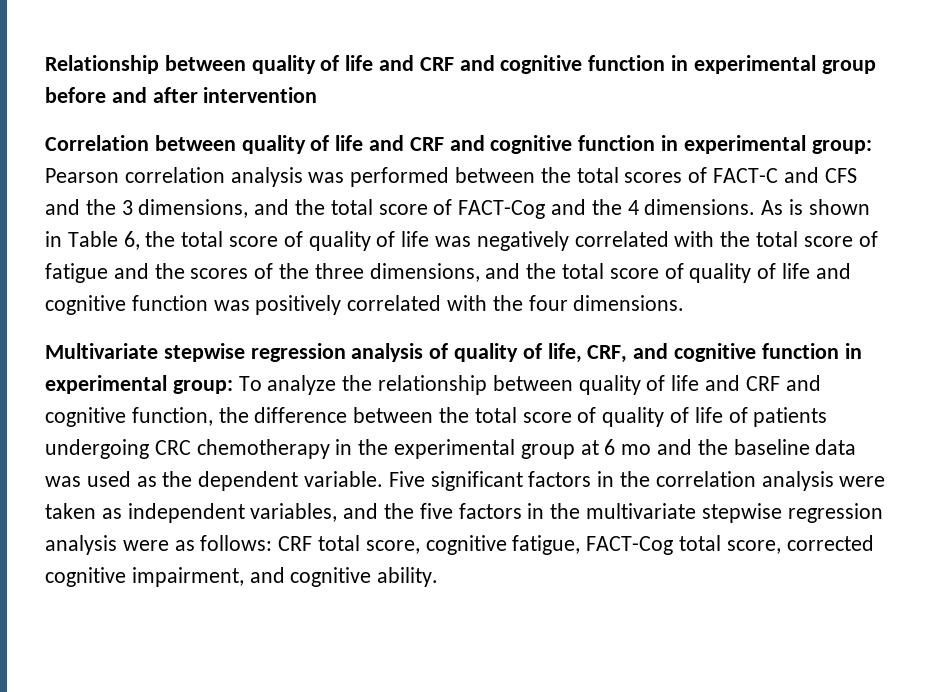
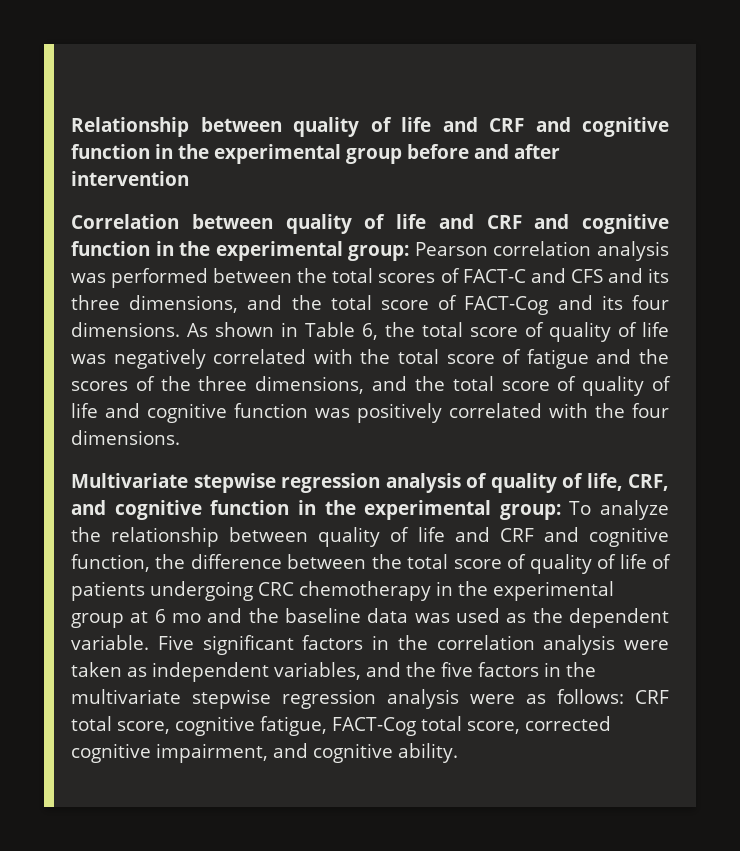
(689, 63) none -> [178,144,209,159] the
(679, 143) none -> [179,241,211,256] the
[85,199,133,215] the 3 -> [648,268,669,283] [71,295,120,310] its three
[591,199,639,215] the 4 -> [601,295,670,310] its four
[789,199,804,215] is -> (209, 330) none
(862, 351) none -> [324,500,356,515] the

